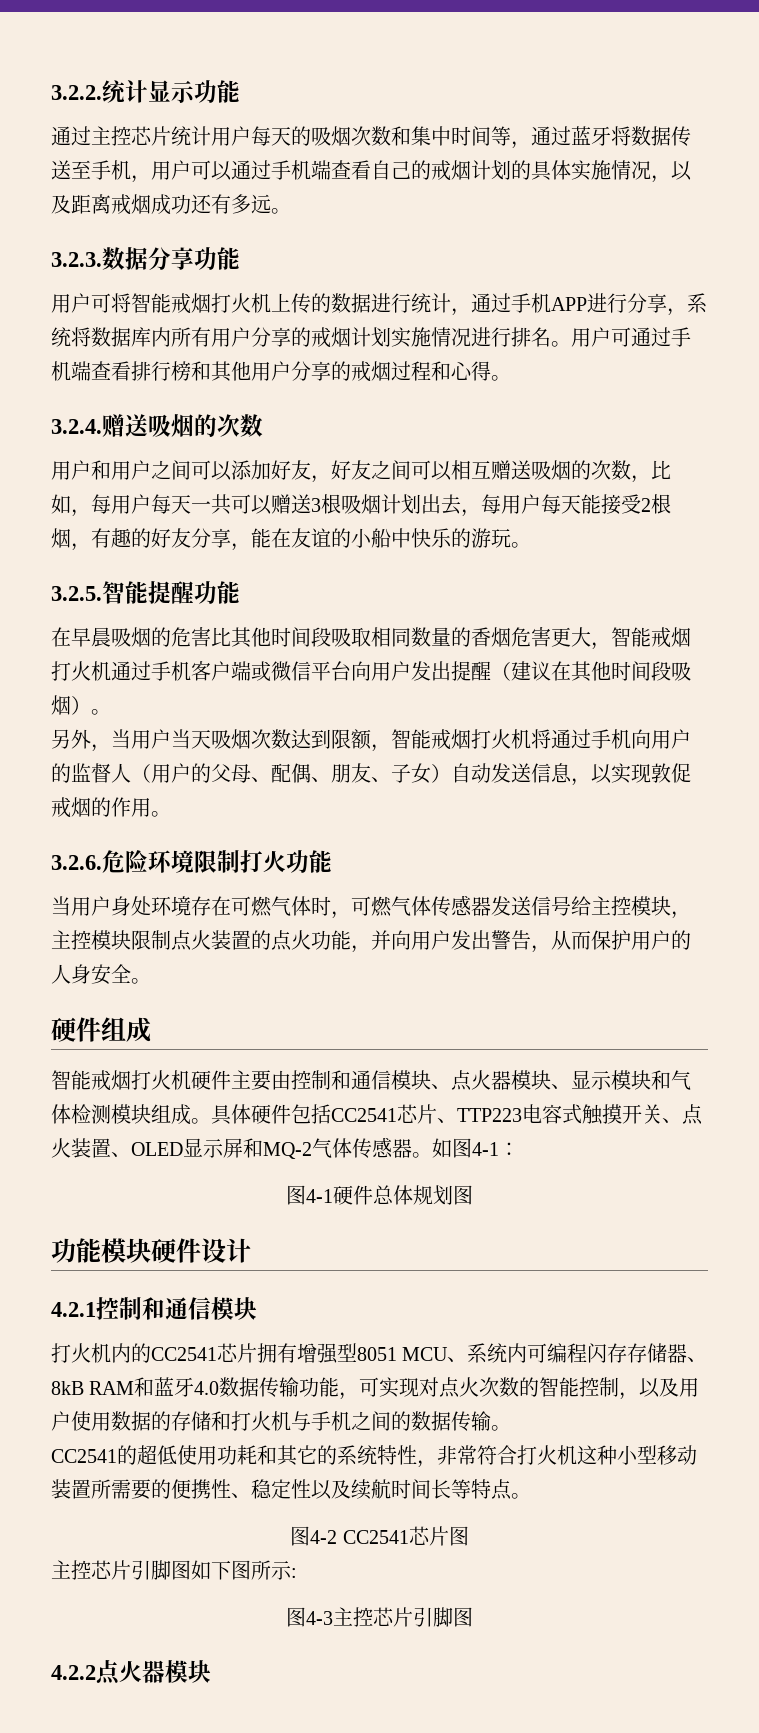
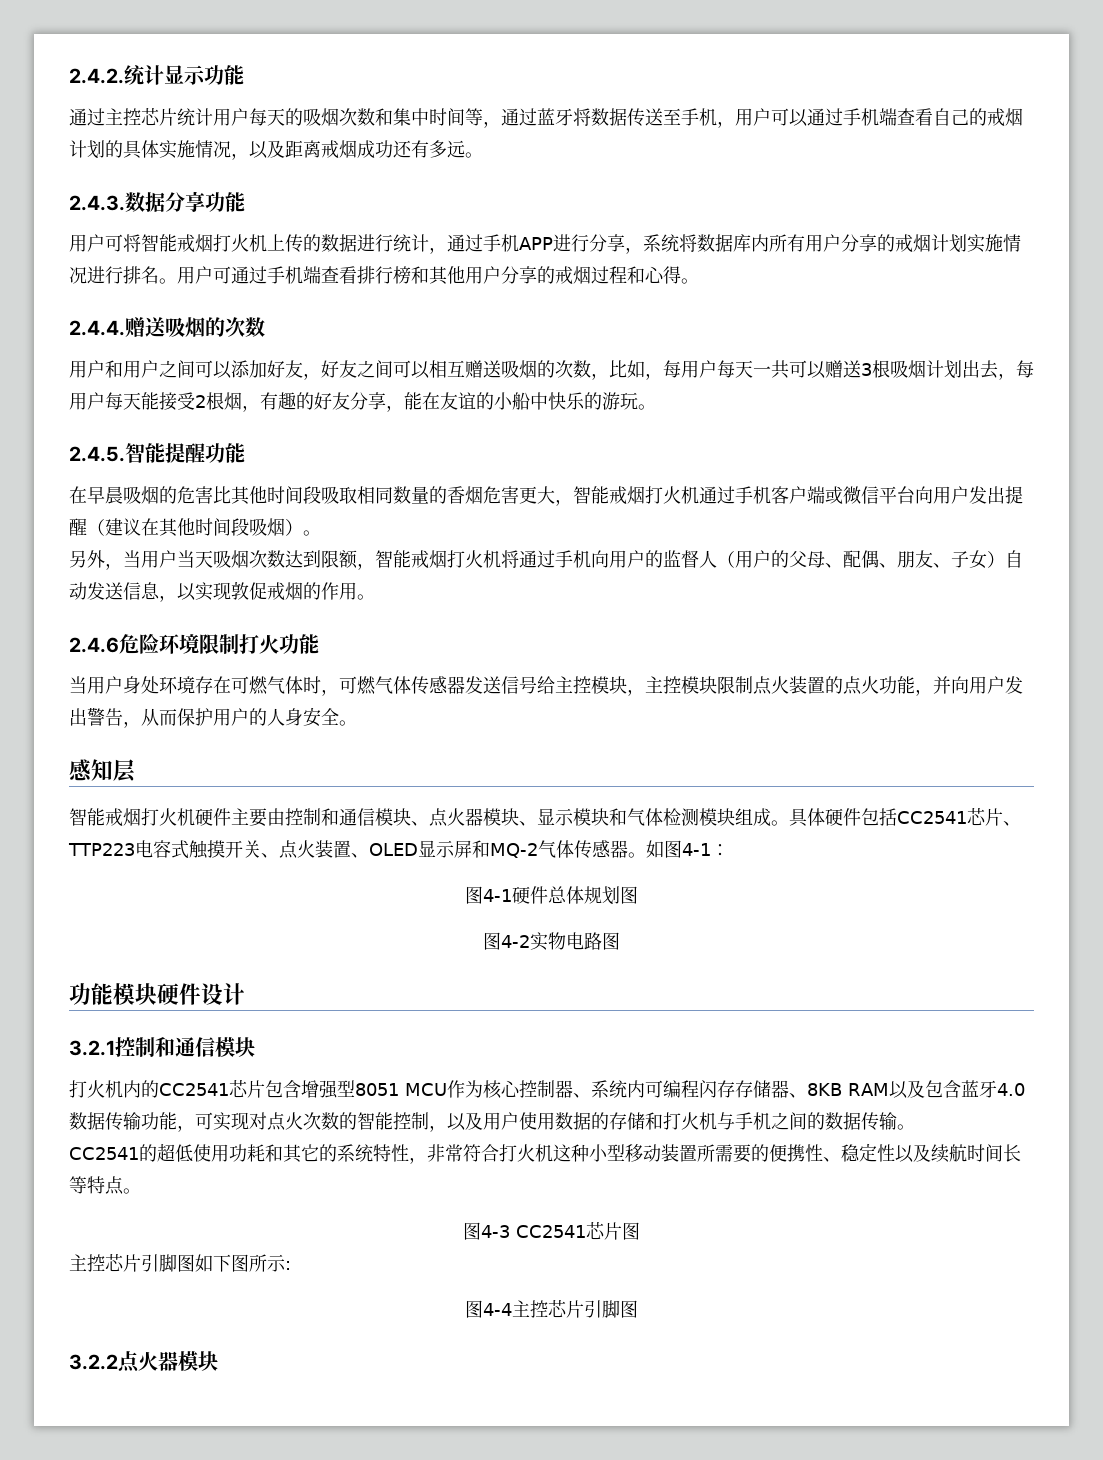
[51,85,102,100] 3.2.2. -> [69,68,124,84] 2.4.2.
[51,252,102,267] 3.2.3. -> [69,195,125,211] 2.4.3.
[51,419,102,434] 3.2.4. -> [69,320,125,336] 2.4.4.
[51,586,102,601] 3.2.5. -> [69,446,125,462] 2.4.5.
[51,855,102,870] 3.2.6. -> [69,637,119,653] 2.4.6
[51,1017,151,1042] 硬件组成 -> [69,759,136,782] 感知层
(473, 1195) none -> [483,932,620,951] // 图4-2实物电路图
[51,1302,96,1317] 4.2.1 -> [69,1040,115,1056] 3.2.1
[257,1343,297,1363] 拥有 -> [265,1080,301,1098] 包含
(449, 1354) none -> [447,1080,573,1099] 作为核心控制器
[51,1377,155,1397] 8kB RAM和 -> [807,1080,961,1099] 8KB RAM以及包含
[310,1530,338,1544] 4-2 -> [481,1225,510,1238] 4-3
[306,1611,333,1625] 4-3 -> [483,1303,512,1316] 4-4
[51,1665,96,1680] 4.2.2 -> [69,1354,118,1370] 3.2.2

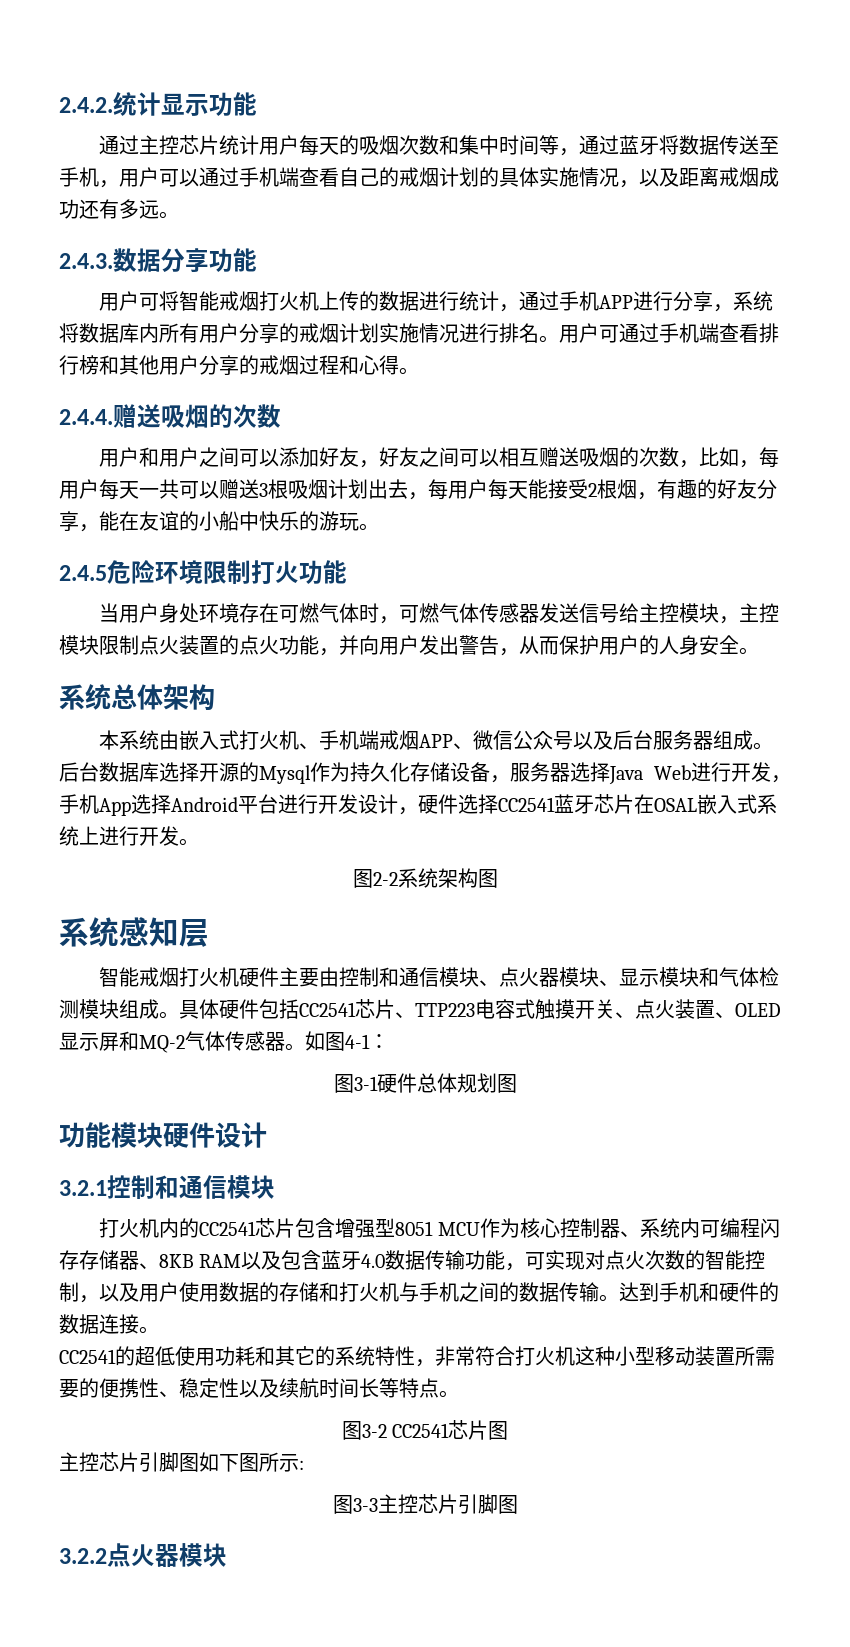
[69,443,245,463] [69,486,1023,506] [69,518,321,537] [69,550,1023,570] [69,582,375,602] [69,637,119,653] 2.4.5.智能提醒功能 // 在早晨吸烟的危害比其他时间段吸取相同数量的香烟危害更大，智能戒烟打火机通过手机客户端或微信平台向用户发出提醒（建议在其他时间段吸烟）。 // 另外，当用户当天吸烟次数达到限额，智能戒烟打火机将通过手机向用户的监督人（用户的父母、配偶、朋友、子女）自动发送信息，以实现敦促戒烟的作用。 // 2.4.6 -> [59,565,107,581] 2.4.5
(357, 723) none -> [59,684,215,710] [99,730,774,750] [59,762,791,785] [59,794,777,816] [59,826,199,846] [352,868,498,888] [59,917,119,947] 系统总体架构 // 本系统由嵌入式打火机、手机端戒烟APP、微信公众号以及后台服务器组成。后台数据库选择开源的Mysql作为持久化存储设备，服务器选择Java Web进行开发，手机App选择Android平台进行开发设计，硬件选择CC2541蓝牙芯片在OSAL嵌入式系统上进行开发。 // 图2-2系统架构图 // 系统
[483,889,512,902] 4-1 -> [353,1076,378,1091] 3-1
[483,932,620,951] // 图4-2实物电路图 -> (517, 1083) none
(915, 1127) none -> [619,1282,779,1302] [59,1314,159,1334] 达到手机和硬件的数据连接。
[481,1225,510,1238] 4-3 -> [361,1424,387,1438] 3-2
[483,1303,512,1316] 4-4 -> [352,1498,378,1512] 3-3

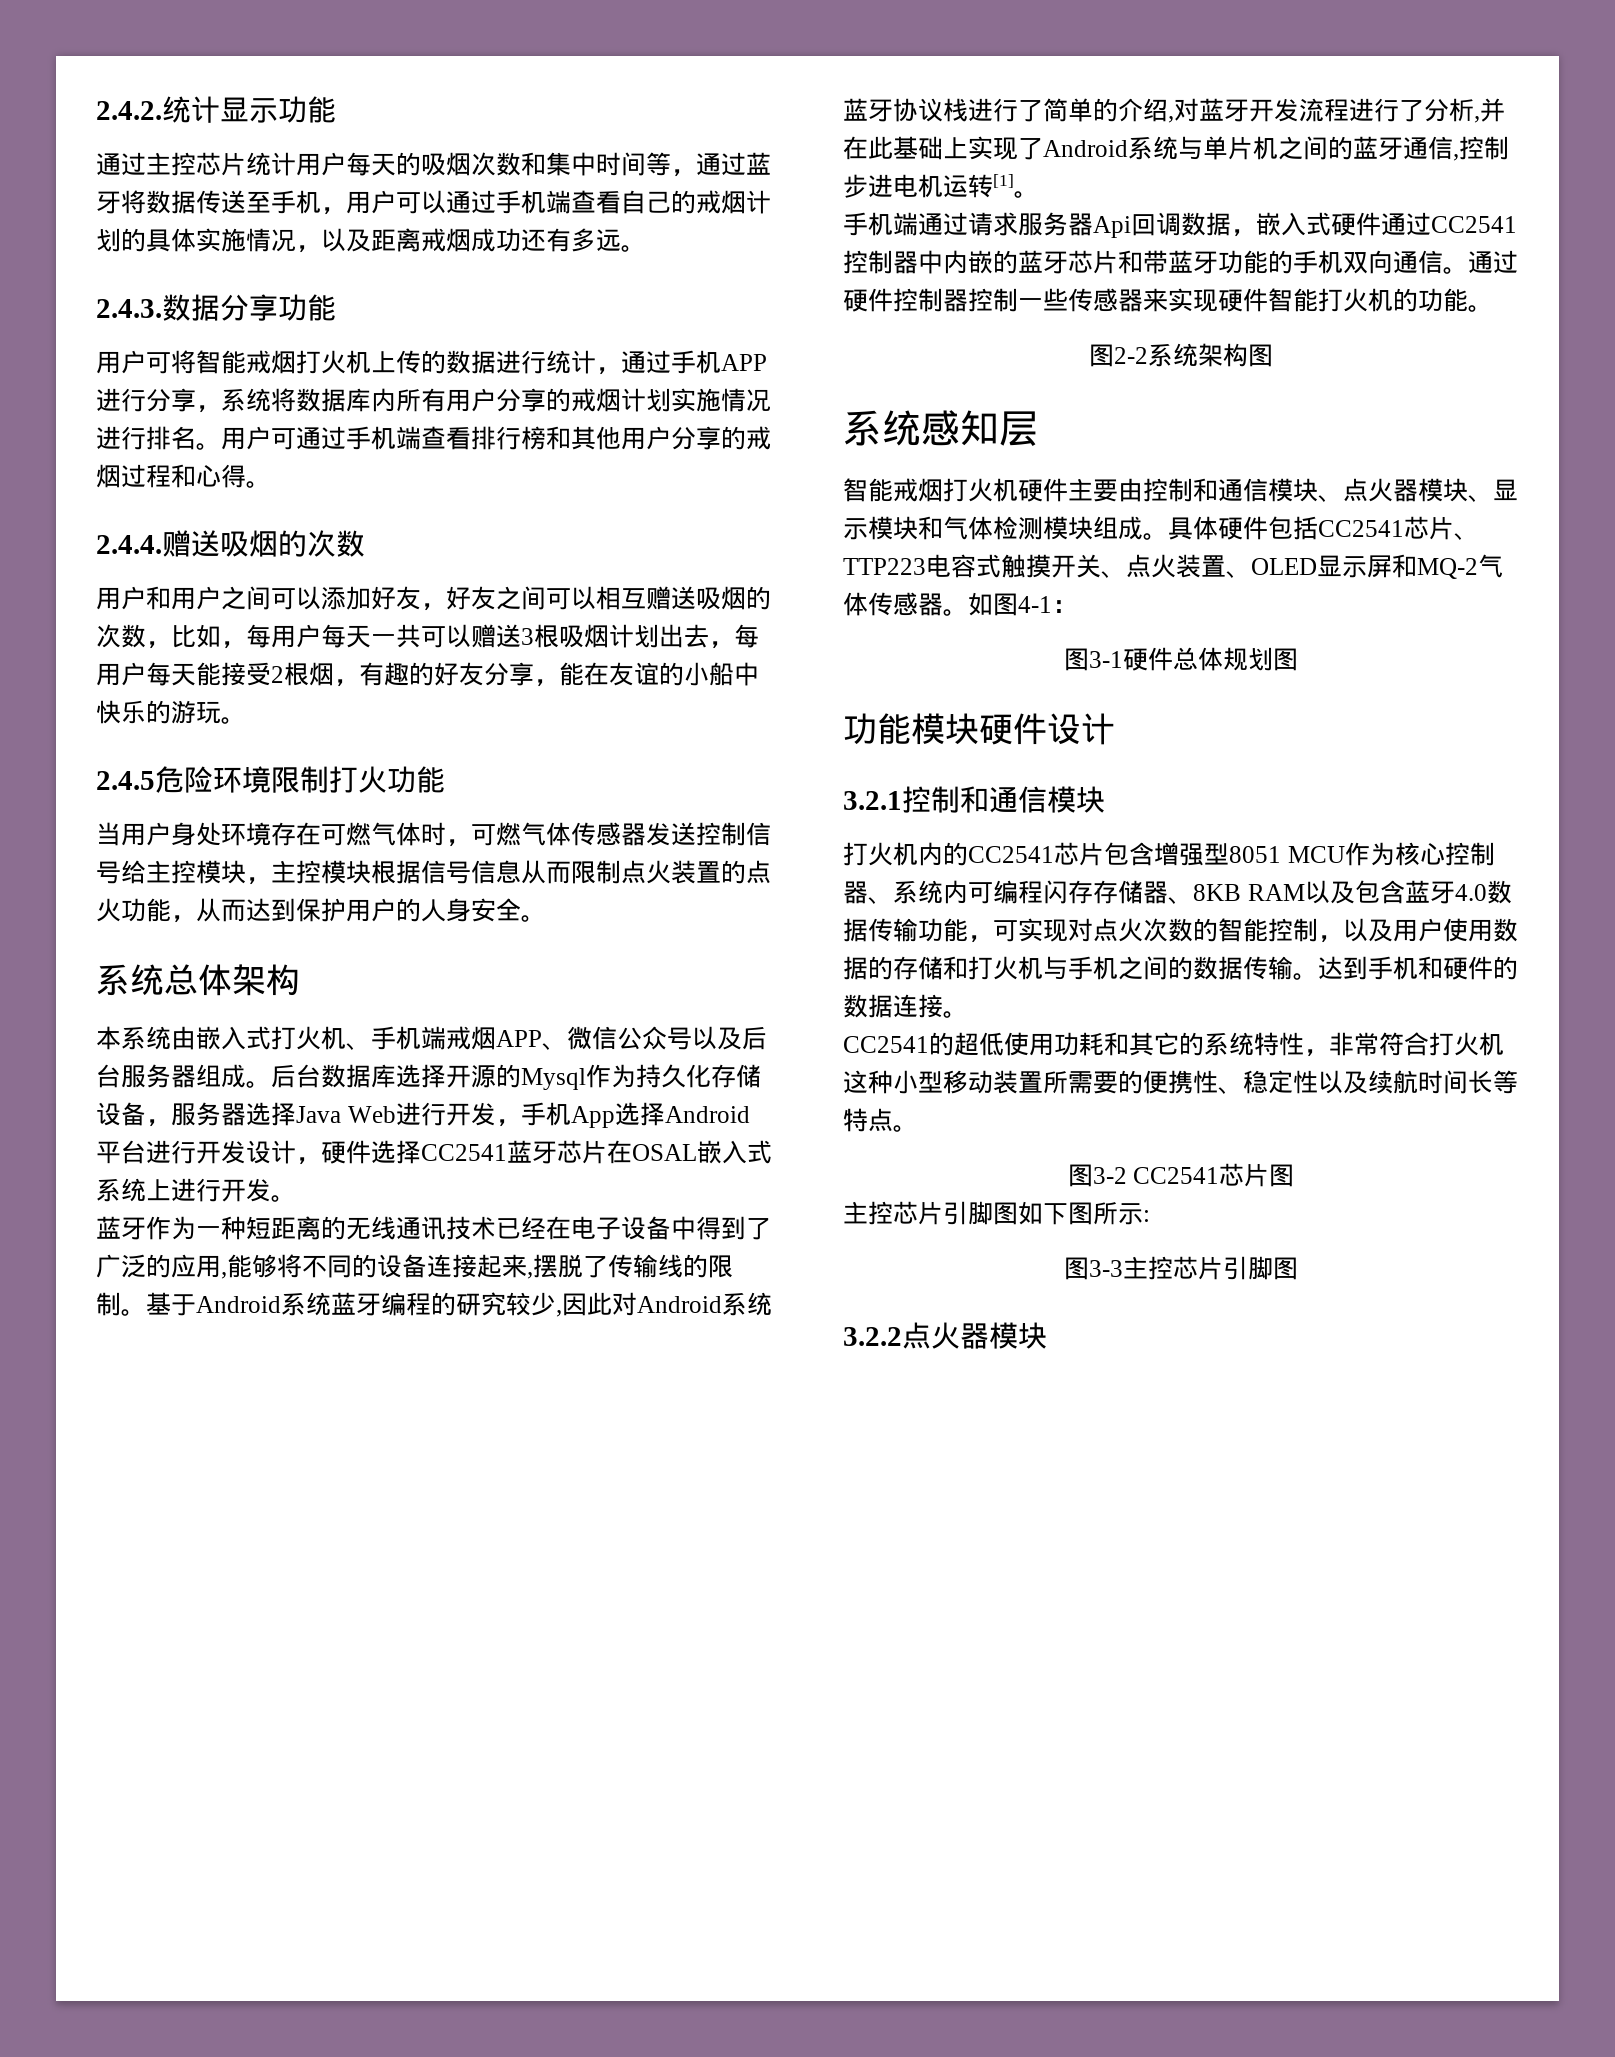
(580, 613) none -> [696,822,746,846] 控制
(99, 645) none -> [371,860,571,884] 根据信号信息从而
[339,635,559,656] 并向用户发出警告，从而 -> [196,898,296,922] 从而达到
(199, 842) none -> [96,1216,771,1240] [96,1254,733,1279] [96,1292,772,1317] [843,98,1505,123] [843,136,1509,161] [843,174,1014,198] [1014,191,1039,198] [843,212,1517,238] [843,250,1518,274] [843,288,1493,312] // 蓝牙作为一种短距离的无线通讯技术已经在电子设备中得到了广泛的应用,能够将不同的设备连接起来,摆脱了传输线的限制。基于Android系统蓝牙编程的研究较少,因此对Android系统蓝牙协议栈进行了简单的介绍,对蓝牙开发流程进行了分析,并在此基础上实现了Android系统与单片机之间的蓝牙通信,控制步进电机运转[1]。 // 手机端通过请求服务器Api回调数据，嵌入式硬件通过CC2541控制器中内嵌的蓝牙芯片和带蓝牙功能的手机双向通信。通过硬件控制器控制一些传感器来实现硬件智能打火机的功能。

